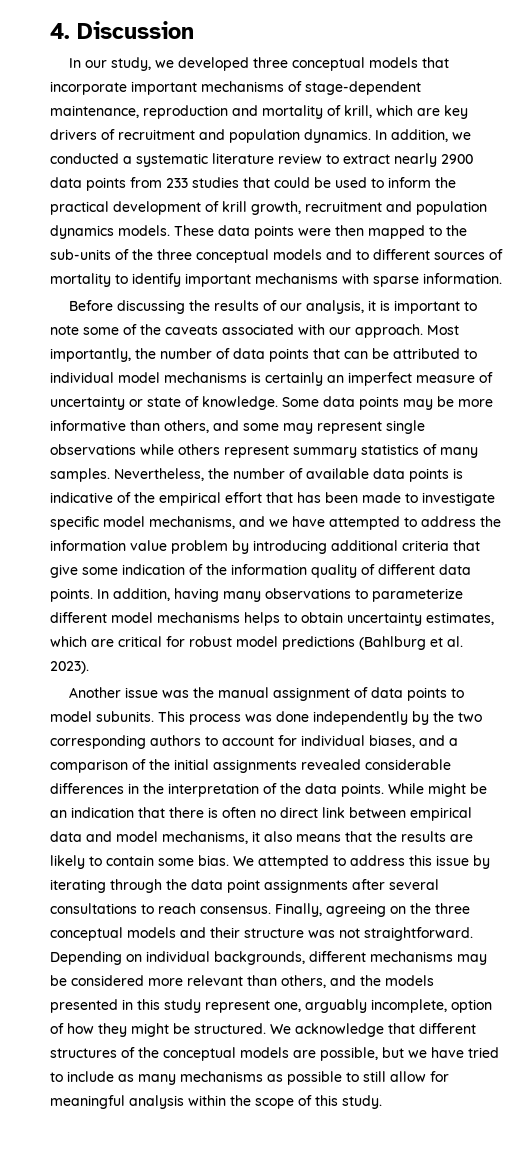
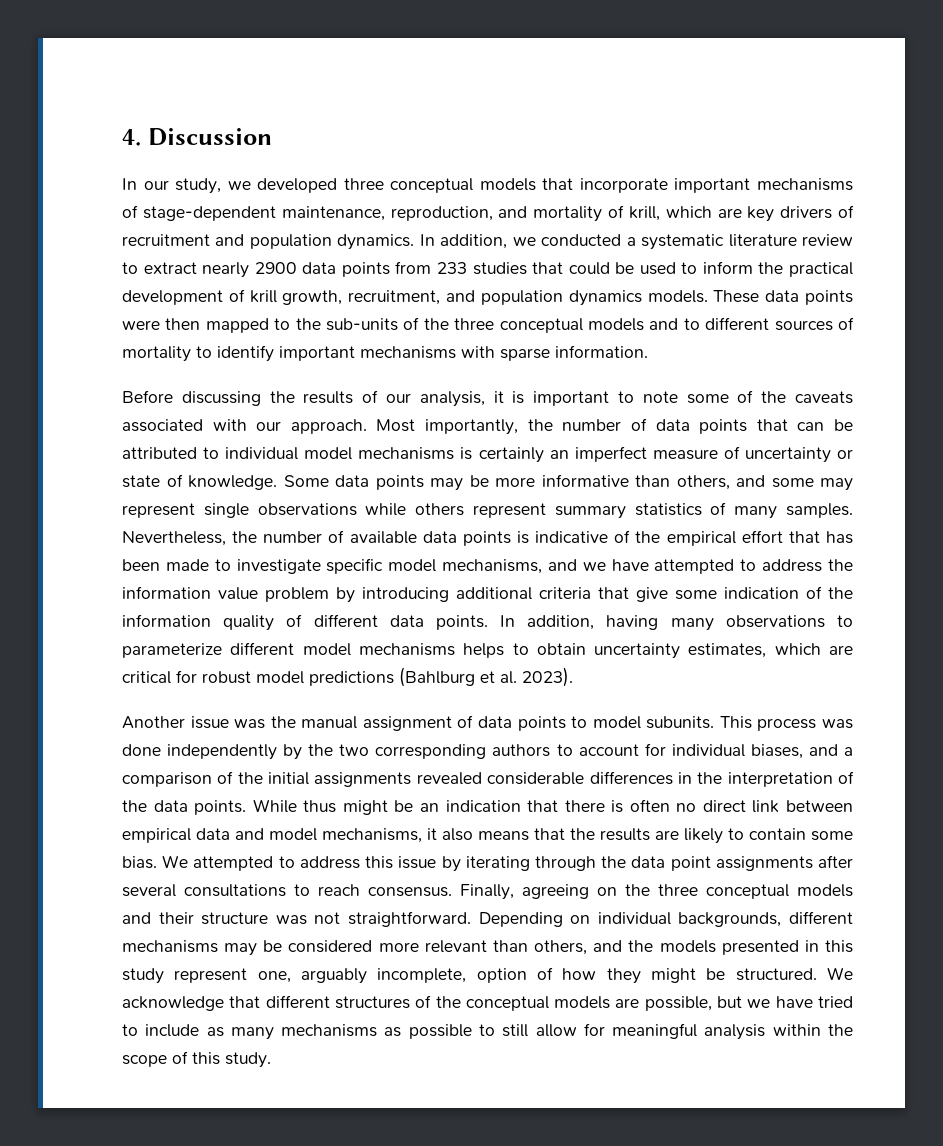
[143,105,228,119] reproduction -> [390,206,493,221] reproduction,
[305,201,382,212] recruitment -> [348,290,441,305] recruitment,
(424, 788) none -> [303,800,337,813] thus

